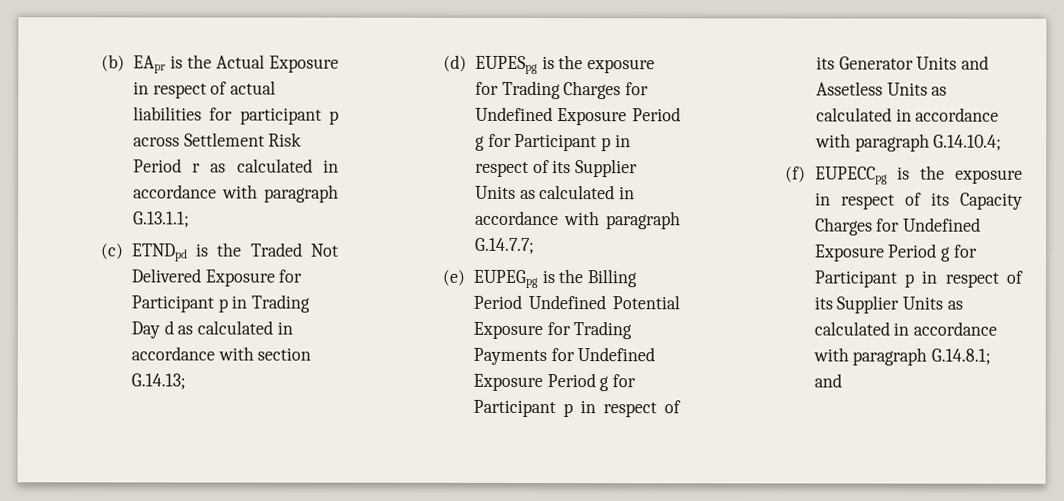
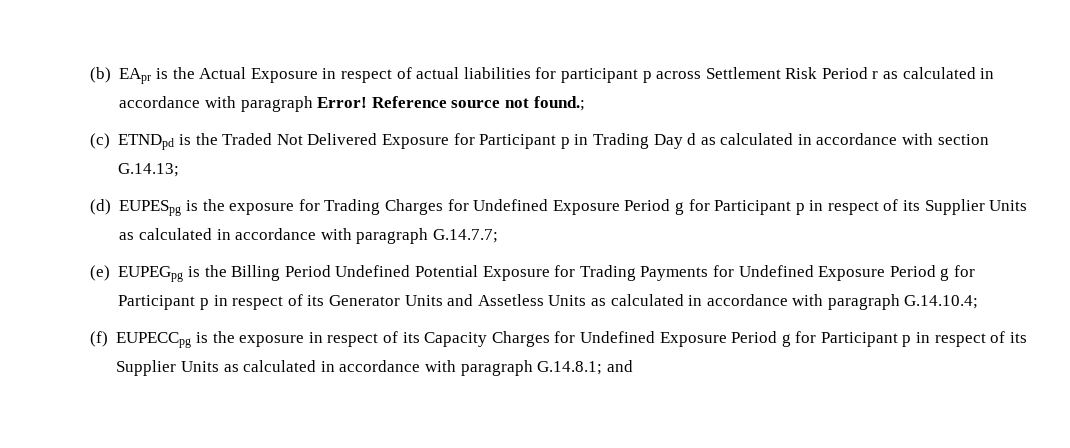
[132,211,190,228] G.13.1.1; -> [317,96,585,111] Error! Reference source not found.;

